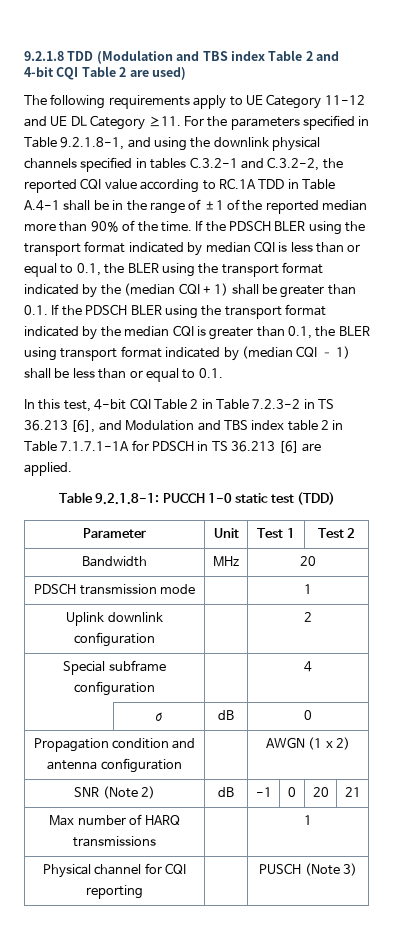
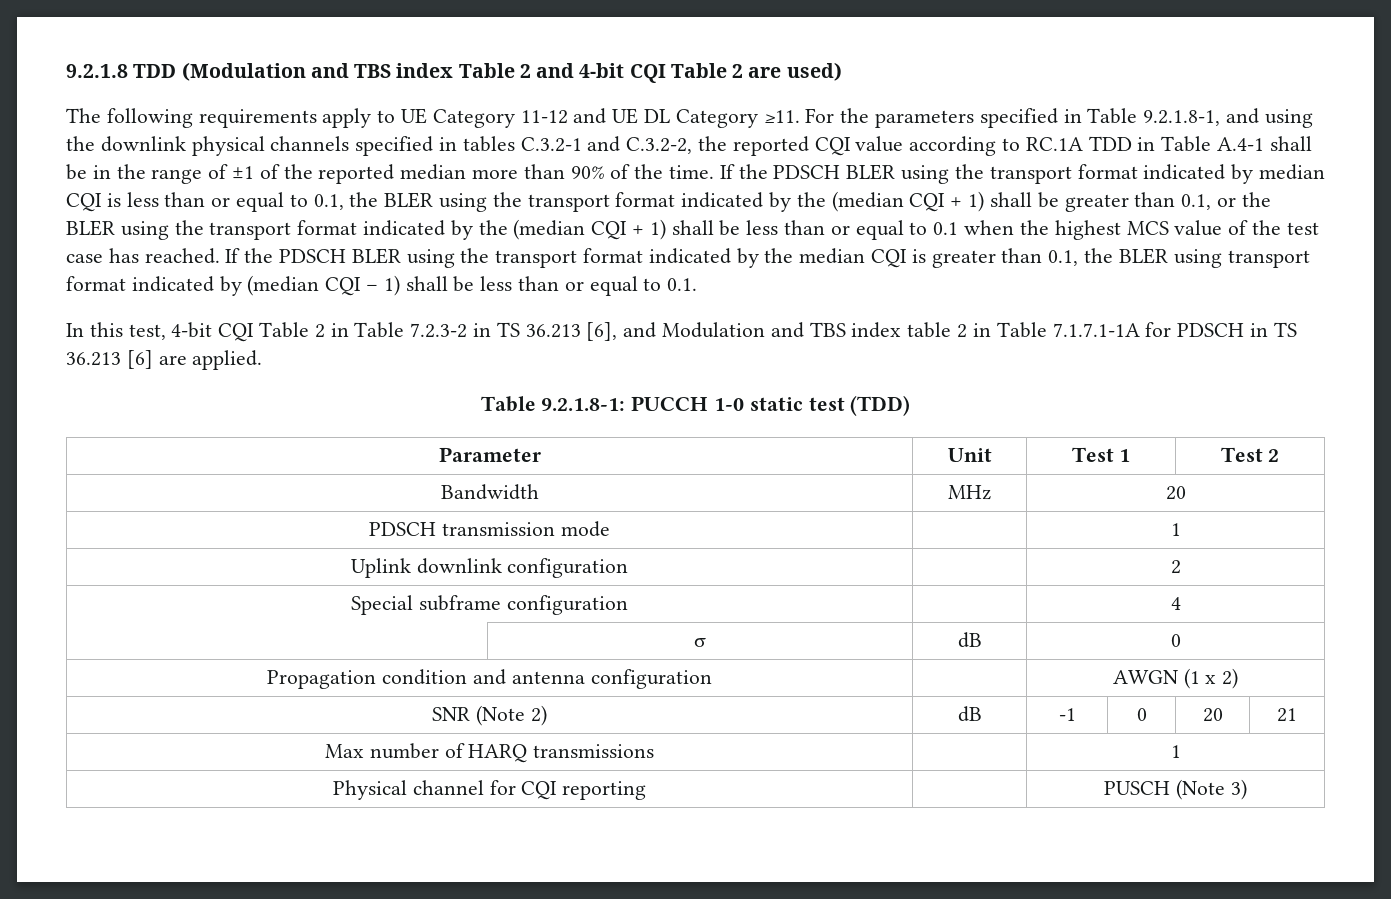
[24,305,48,315] 0.1. -> [1181,192,1271,210] [66,219,1319,240] [66,248,220,264] 0.1, or the BLER using the transport format indicated by the (median CQI + 1) shall be less than or equal to 0.1 when the highest MCS value of the test case has reached.

